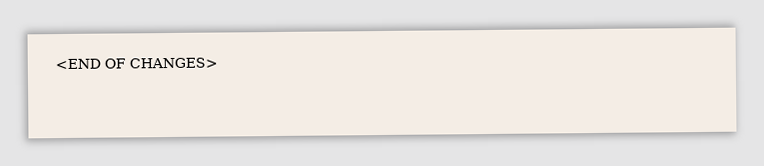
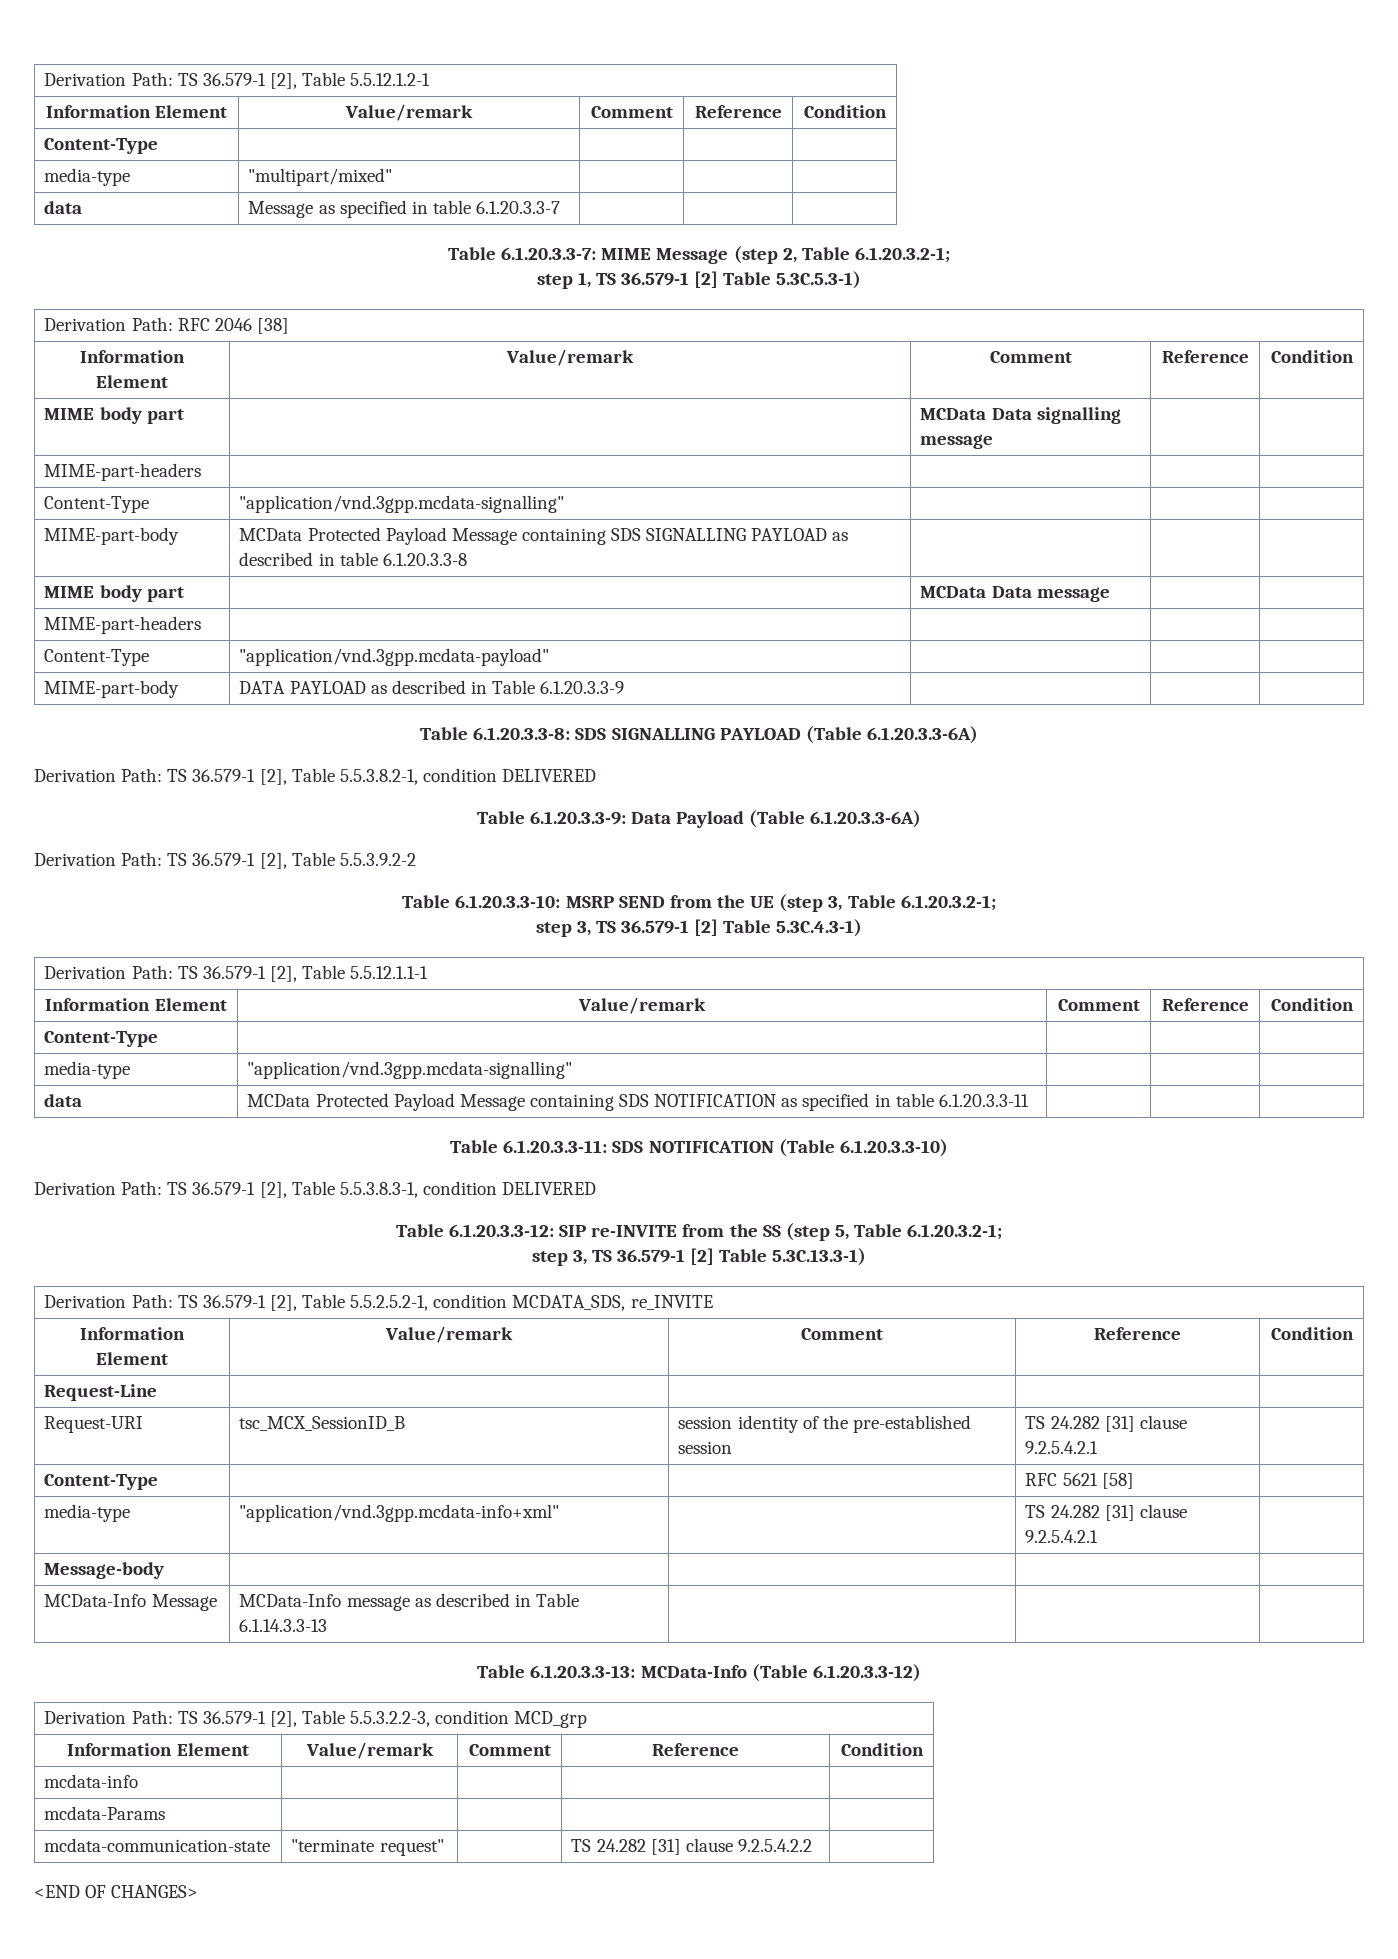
(55, 64) none -> [44,72,431,89] [45,105,228,118] [345,104,473,121] [590,106,673,118] [694,105,782,118] [803,105,887,118] [44,138,159,154] [44,168,131,186] [248,168,393,186] [44,201,83,214] [248,200,561,218] [448,246,950,264] [536,271,862,289] [44,317,289,334] [80,350,185,363] [96,375,168,388] [506,349,634,366] [989,351,1072,363] [1161,350,1249,363] [1270,350,1354,363] [44,407,184,424] [920,407,1121,424] [920,434,994,449] [44,463,202,481] [44,496,150,513] [239,495,565,513] [44,527,180,545] [239,527,849,545] [239,552,467,566] [44,585,184,602] [920,586,1110,602] [44,616,202,634] [44,649,150,666] [239,648,550,666] [44,680,180,698] [239,680,625,694] [420,726,978,744] [34,768,597,785] [476,810,922,828] [34,852,416,869] [402,894,996,912] [535,919,863,937] [44,965,429,982] [45,998,227,1011] [578,997,706,1014] [1057,999,1140,1011] [1161,998,1249,1011] [1270,998,1354,1011] [44,1031,159,1047] [44,1061,131,1079] [247,1061,573,1079] [44,1094,83,1107] [247,1093,1029,1111] [450,1139,948,1157] [34,1181,597,1198] [395,1223,1003,1241] [531,1248,867,1266] [44,1294,713,1311] [80,1327,185,1340] [96,1352,168,1365] [385,1326,513,1343] [801,1328,883,1340] [1094,1327,1181,1340] [1270,1327,1354,1340] [44,1384,158,1401] [44,1416,144,1433] [239,1416,406,1431] [678,1415,971,1433] [678,1441,733,1454] [1025,1415,1187,1432] [1025,1441,1099,1454] [44,1474,159,1490] [1025,1473,1134,1489] [44,1504,131,1522] [239,1504,560,1522] [1025,1504,1187,1521] [1025,1530,1099,1543] [44,1562,165,1579] [44,1594,217,1611] [239,1593,580,1611] [239,1619,328,1632] [477,1664,921,1682] [44,1710,588,1728] [67,1743,249,1756] [305,1742,434,1759] [468,1744,551,1756] [652,1743,739,1756] [840,1743,924,1756] [44,1774,139,1788] [44,1806,166,1820] [44,1838,271,1852] [291,1839,444,1856] [571,1838,812,1855] Derivation Path: TS 36.579-1 [2], Table 5.5.12.1.2-1 // Information Element | Value/remark | Comment | Reference | Condition // Content-Type | | | | // media-type | "multipart/mixed" | | | // data | Message as specified in table 6.1.20.3.3-7 | | | // Table 6.1.20.3.3-7: MIME Message (step 2, Table 6.1.20.3.2-1; // step 1, TS 36.579-1 [2] Table 5.3C.5.3-1) // Derivation Path: RFC 2046 [38] // Information Element | Value/remark | Comment | Reference | Condition // MIME body part | | MCData Data signalling message | | // MIME-part-headers | | | | // Content-Type | "application/vnd.3gpp.mcdata-signalling" | | | // MIME-part-body | MCData Protected Payload Message containing SDS SIGNALLING PAYLOAD as described in table 6.1.20.3.3-8 | | | // MIME body part | | MCData Data message | | // MIME-part-headers | | | | // Content-Type | "application/vnd.3gpp.mcdata-payload" | | | // MIME-part-body | DATA PAYLOAD as described in Table 6.1.20.3.3-9 | | | // Table 6.1.20.3.3-8: SDS SIGNALLING PAYLOAD (Table 6.1.20.3.3-6A) // Derivation Path: TS 36.579-1 [2], Table 5.5.3.8.2-1, condition DELIVERED // Table 6.1.20.3.3-9: Data Payload (Table 6.1.20.3.3-6A) // Derivation Path: TS 36.579-1 [2], Table 5.5.3.9.2-2 // Table 6.1.20.3.3-10: MSRP SEND from the UE (step 3, Table 6.1.20.3.2-1; // step 3, TS 36.579-1 [2] Table 5.3C.4.3-1) // Derivation Path: TS 36.579-1 [2], Table 5.5.12.1.1-1 // Information Element | Value/remark | Comment | Reference | Condition // Content-Type | | | | // media-type | "application/vnd.3gpp.mcdata-signalling" | | | // data | MCData Protected Payload Message containing SDS NOTIFICATION as specified in table 6.1.20.3.3-11 | | | // Table 6.1.20.3.3-11: SDS NOTIFICATION (Table 6.1.20.3.3-10) // Derivation Path: TS 36.579-1 [2], Table 5.5.3.8.3-1, condition DELIVERED // Table 6.1.20.3.3-12: SIP re-INVITE from the SS (step 5, Table 6.1.20.3.2-1; // step 3, TS 36.579-1 [2] Table 5.3C.13.3-1) // Derivation Path: TS 36.579-1 [2], Table 5.5.2.5.2-1, condition MCDATA_SDS, re_INVITE // Information Element | Value/remark | Comment | Reference | Condition // Request-Line | | | | // Request-URI | tsc_MCX_SessionID_B | session identity of the pre-established session | TS 24.282 [31] clause 9.2.5.4.2.1 | // Content-Type | | | RFC 5621 [58] | // media-type | "application/vnd.3gpp.mcdata-info+xml" | | TS 24.282 [31] clause 9.2.5.4.2.1 | // Message-body | | | | // MCData-Info Message | MCData-Info message as described in Table 6.1.14.3.3-13 | | | // Table 6.1.20.3.3-13: MCData-Info (Table 6.1.20.3.3-12) // Derivation Path: TS 36.579-1 [2], Table 5.5.3.2.2-3, condition MCD_grp // Information Element | Value/remark | Comment | Reference | Condition // mcdata-info | | | | // mcdata-Params | | | | // mcdata-communication-state | "terminate request" | | TS 24.282 [31] clause 9.2.5.4.2.2 | //

